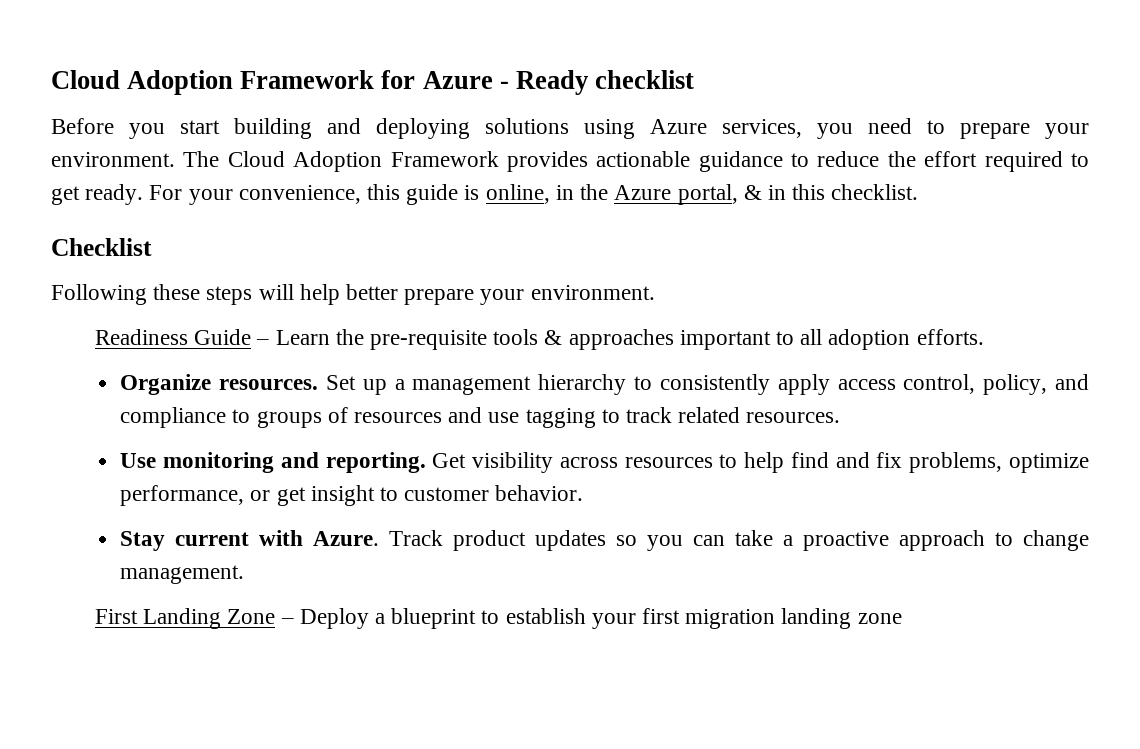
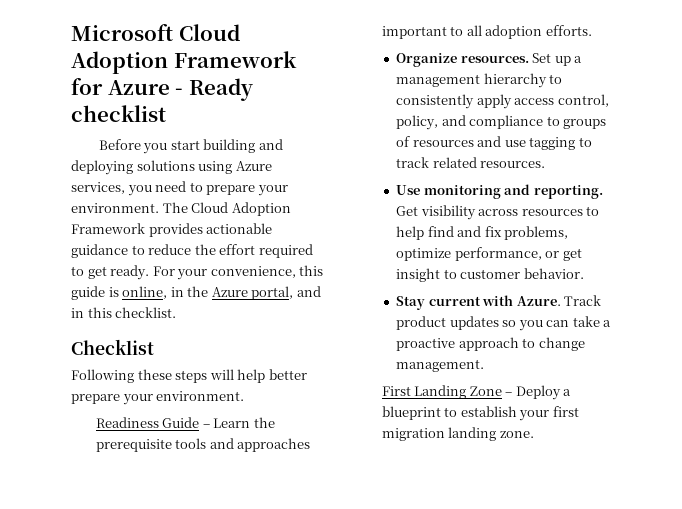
(51, 79) none -> [71,24,173,41] Microsoft
[743,185,762,200] & -> [296,286,321,297] and
[369,329,563,350] pre-requisite tools & -> [95,438,234,452] prerequisite tools and
[857,613,902,624] zone -> [499,431,534,438] zone.

